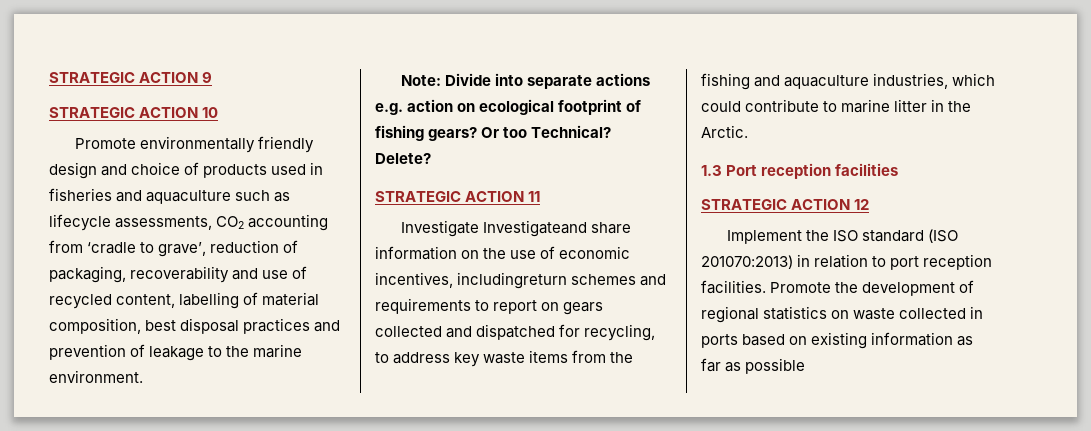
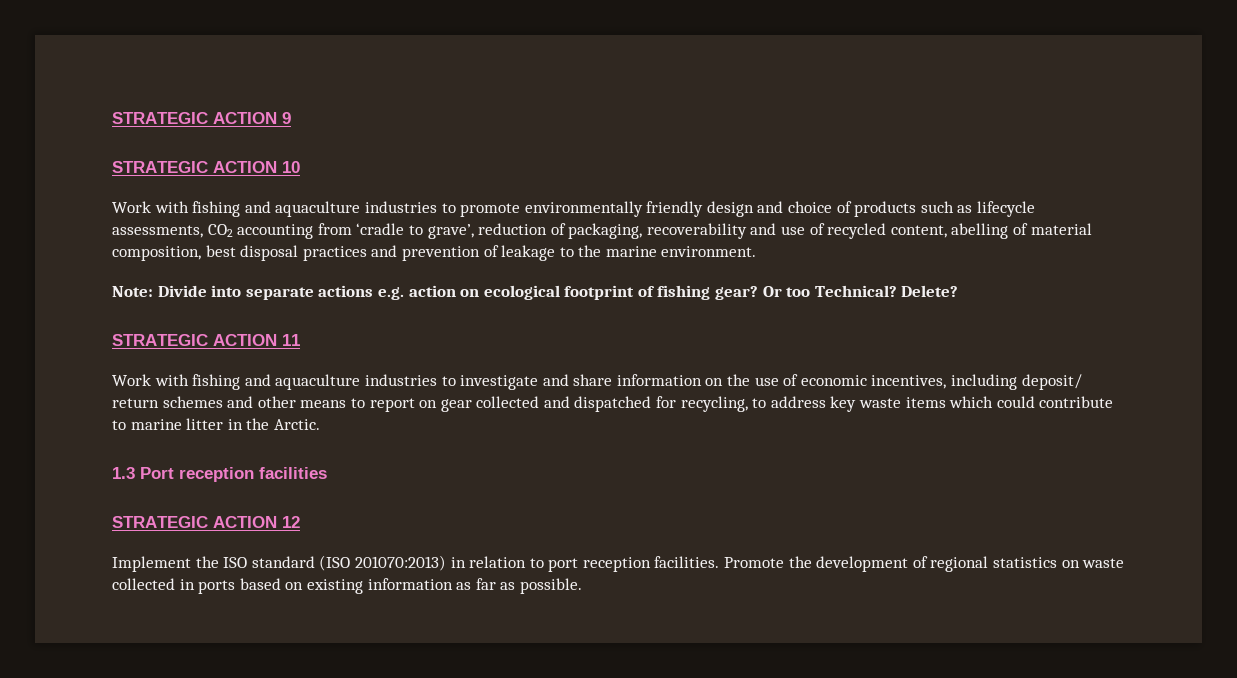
[75,138,137,149] Promote -> [112,201,521,217] Work with fishing and aquaculture industries to promote
[271,162,324,175] [49,188,232,204] used in fisheries and aquaculture -> (917, 209) none
[179,292,240,309] labelling -> [951,223,1009,239] abelling
[428,127,478,141] gears? -> [715,286,759,300] gear?
[401,220,588,237] Investigate Investigateand -> [112,374,569,390] Work with fishing and aquaculture industries to investigate and
[457,272,667,289] [375,298,471,314] includingreturn schemes and requirements -> [951,374,1082,390] [112,396,347,408] including deposit/ return schemes and other means
[563,302,604,315] gears -> [440,399,472,412] gear
[572,350,634,363] [701,73,949,90] from the fishing and aquaculture industries, -> (946, 402) none
[745,358,806,374] possible -> [519,578,582,594] possible.

